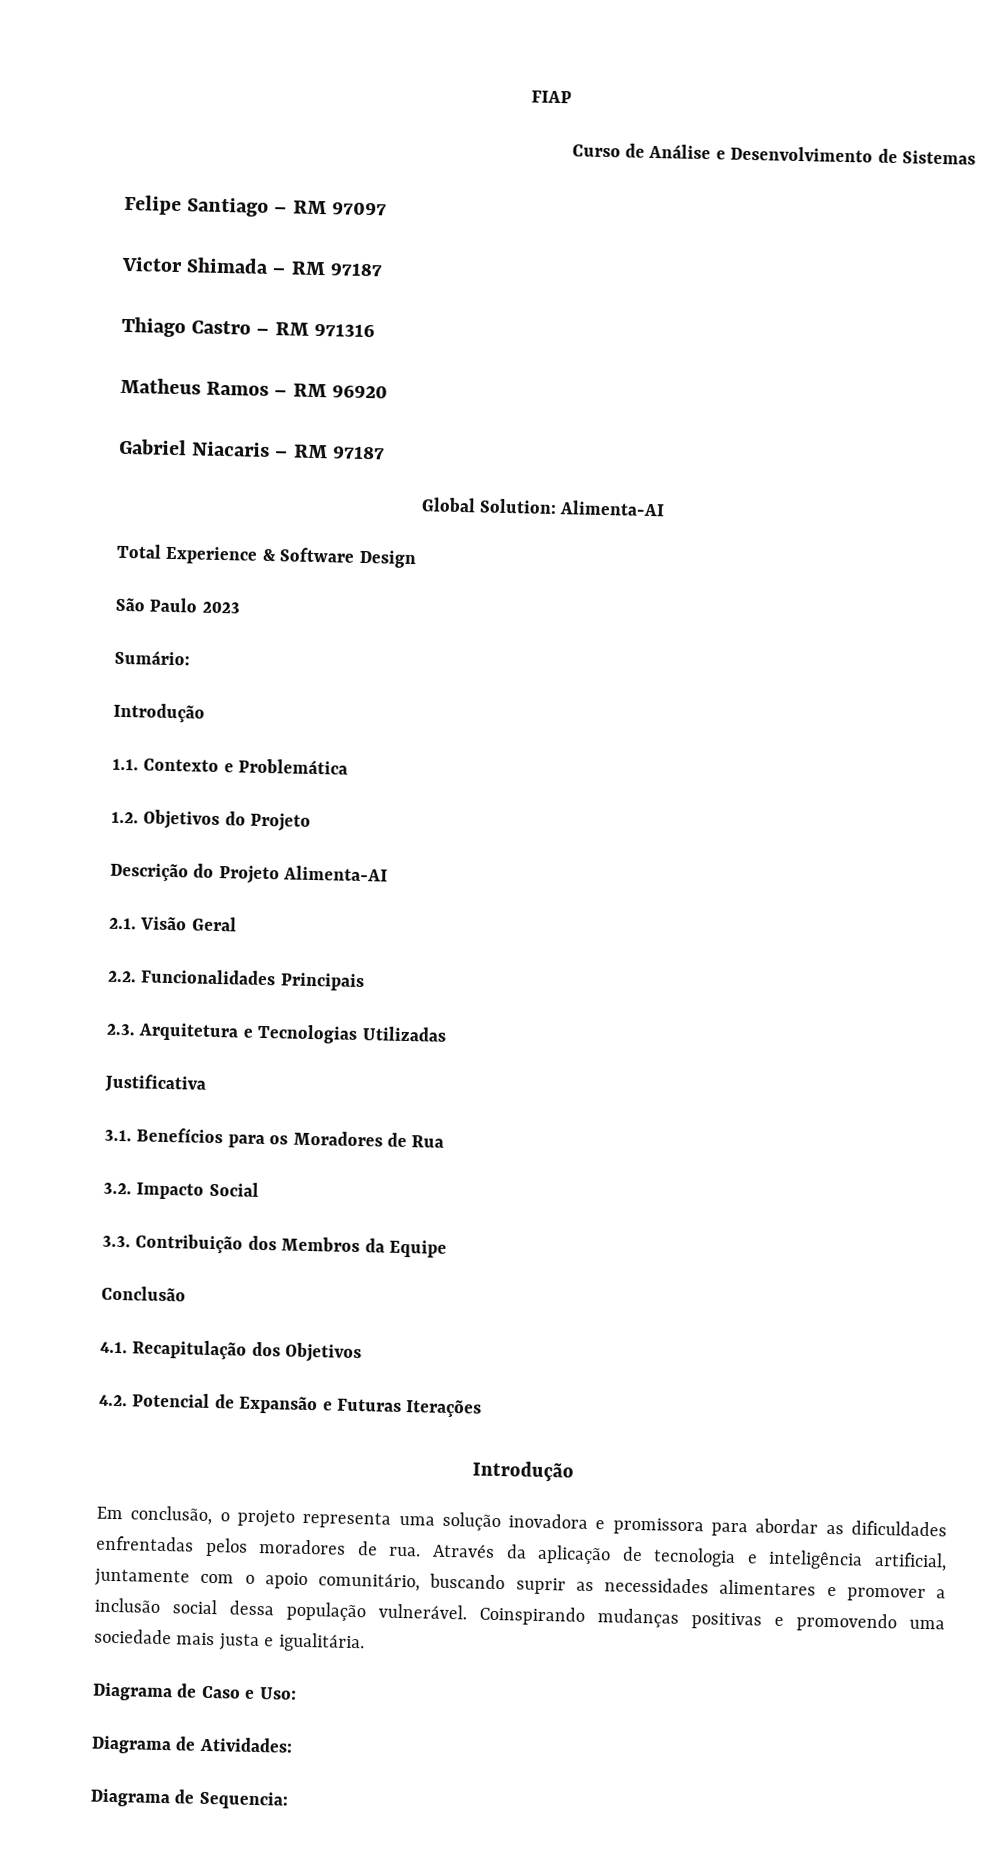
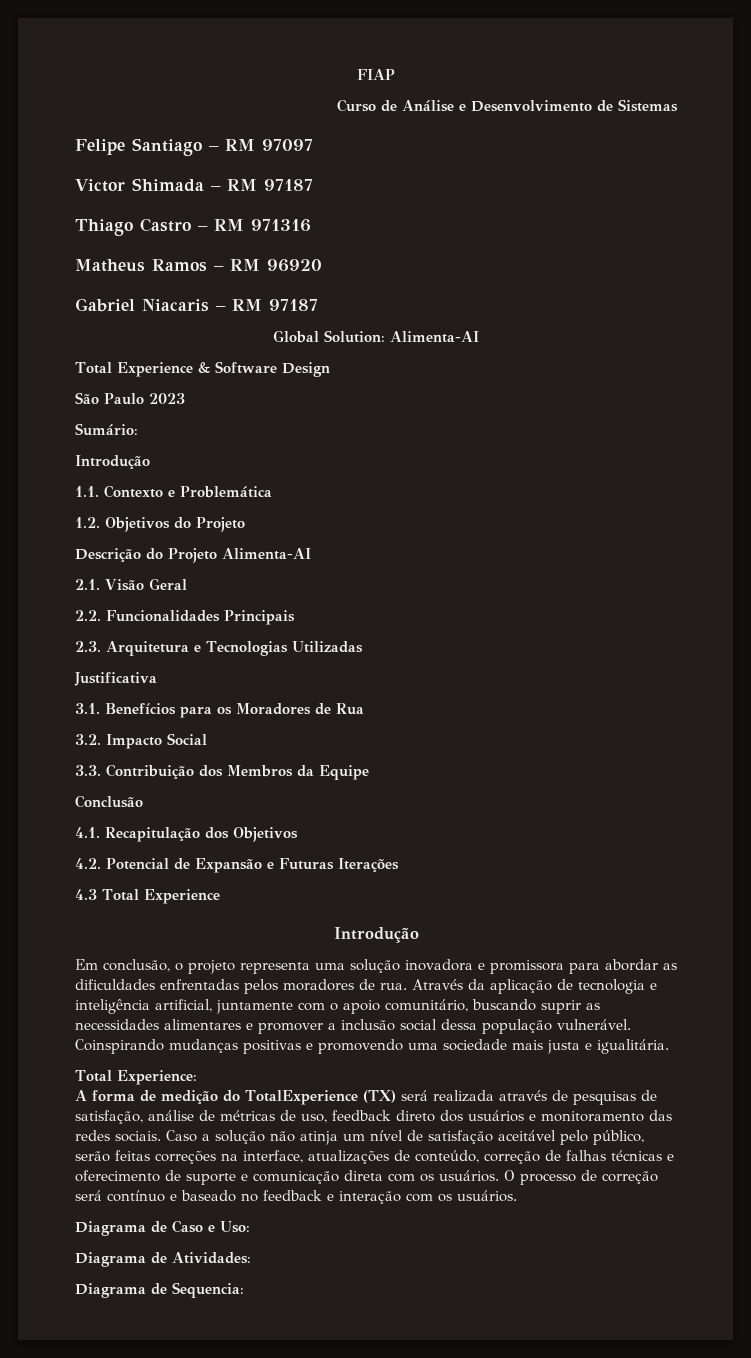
(483, 1408) none -> [75,889,220,904] // 4.3 Total Experience
(365, 1642) none -> [75,1070,197,1085] [75,1090,657,1105] [75,1110,672,1124] [75,1130,644,1145] [75,1150,674,1164] [75,1170,658,1185] [75,1190,517,1204] // Total Experience: // A forma de medição do TotalExperience (TX) será realizada através de pesquisas de satisfação, análise de métricas de uso, feedback direto dos usuários e monitoramento das redes sociais. Caso a solução não atinja um nível de satisfação aceitável pelo público, serão feitas correções na interface, atualizações de conteúdo, correção de falhas técnicas e oferecimento de suporte e comunicação direta com os usuários. O processo de correção será contínuo e baseado no feedback e interação com os usuários.

